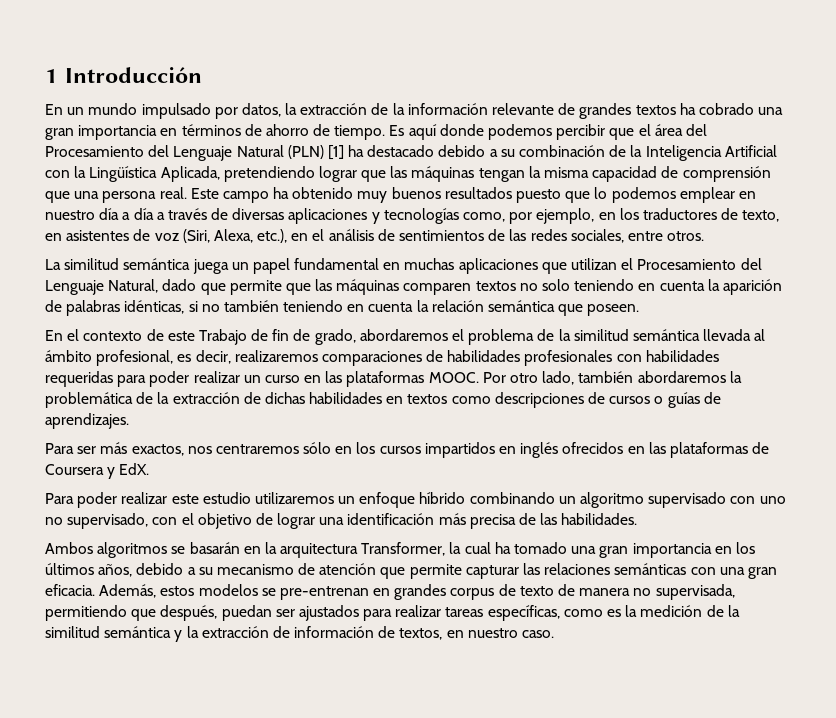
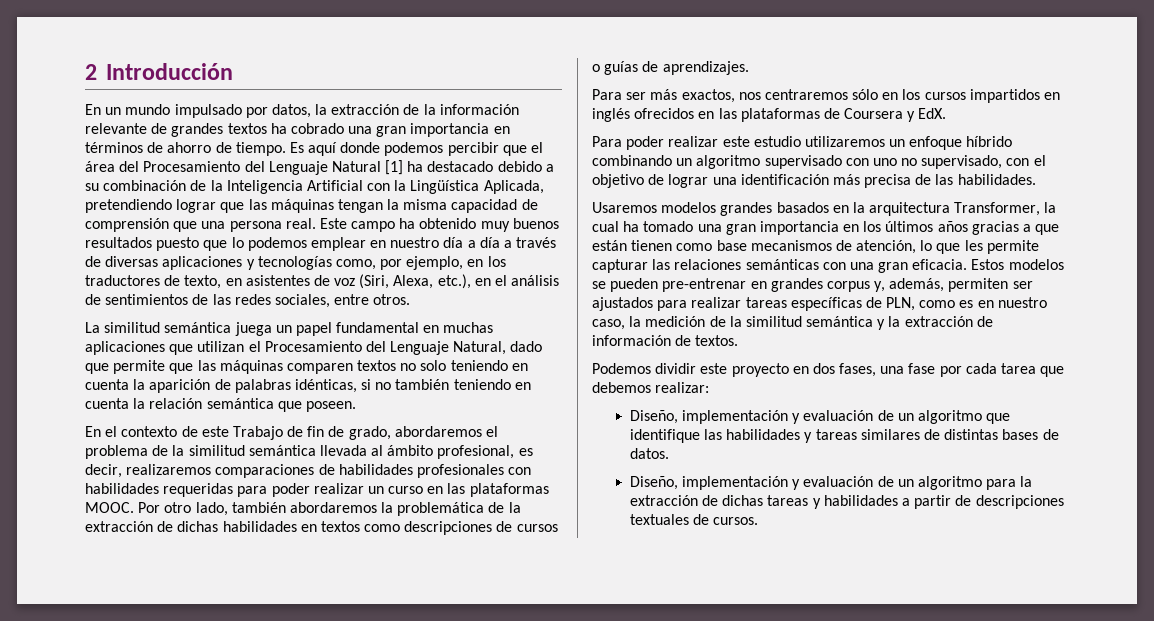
[45,69,57,83] 1 -> [85,64,97,80] 2
[287,145,324,159] (PLN) -> (381, 166) none
[45,542,240,558] Ambos algoritmos se basarán -> [592,202,829,216] Usaremos modelos grandes basados
[98,563,406,579] años, debido a su mecanismo de atención que -> [937,221,1060,235] [592,240,983,254] años gracias a que están tienen como base mecanismos de atención, lo que les
[99,584,735,600] [45,605,272,621] Además, estos modelos se pre-entrenan en grandes corpus de texto de manera no supervisada, permitiendo que después, puedan -> [971,259,1064,270] [592,278,1009,292] Estos modelos se pueden pre-entrenar en grandes corpus y, además, permiten
[487,605,622,621] específicas, como es -> [790,297,1047,311] [592,319,625,330] específicas de PLN, como es en nuestro caso,
[399,628,555,640] textos, en nuestro caso. -> [695,335,739,346] [592,363,1065,377] [592,382,710,393] [629,410,1011,424] [629,429,1059,443] [629,448,669,459] [629,476,1033,490] [629,495,1064,509] [629,514,759,525] textos. // Podemos dividir este proyecto en dos fases, una fase por cada tarea que debemos realizar: // Diseño, implementación y evaluación de un algoritmo que identifique las habilidades y tareas similares de distintas bases de datos. // Diseño, implementación y evaluación de un algoritmo para la extracción de dichas tareas y habilidades a partir de descripciones textuales de cursos.

